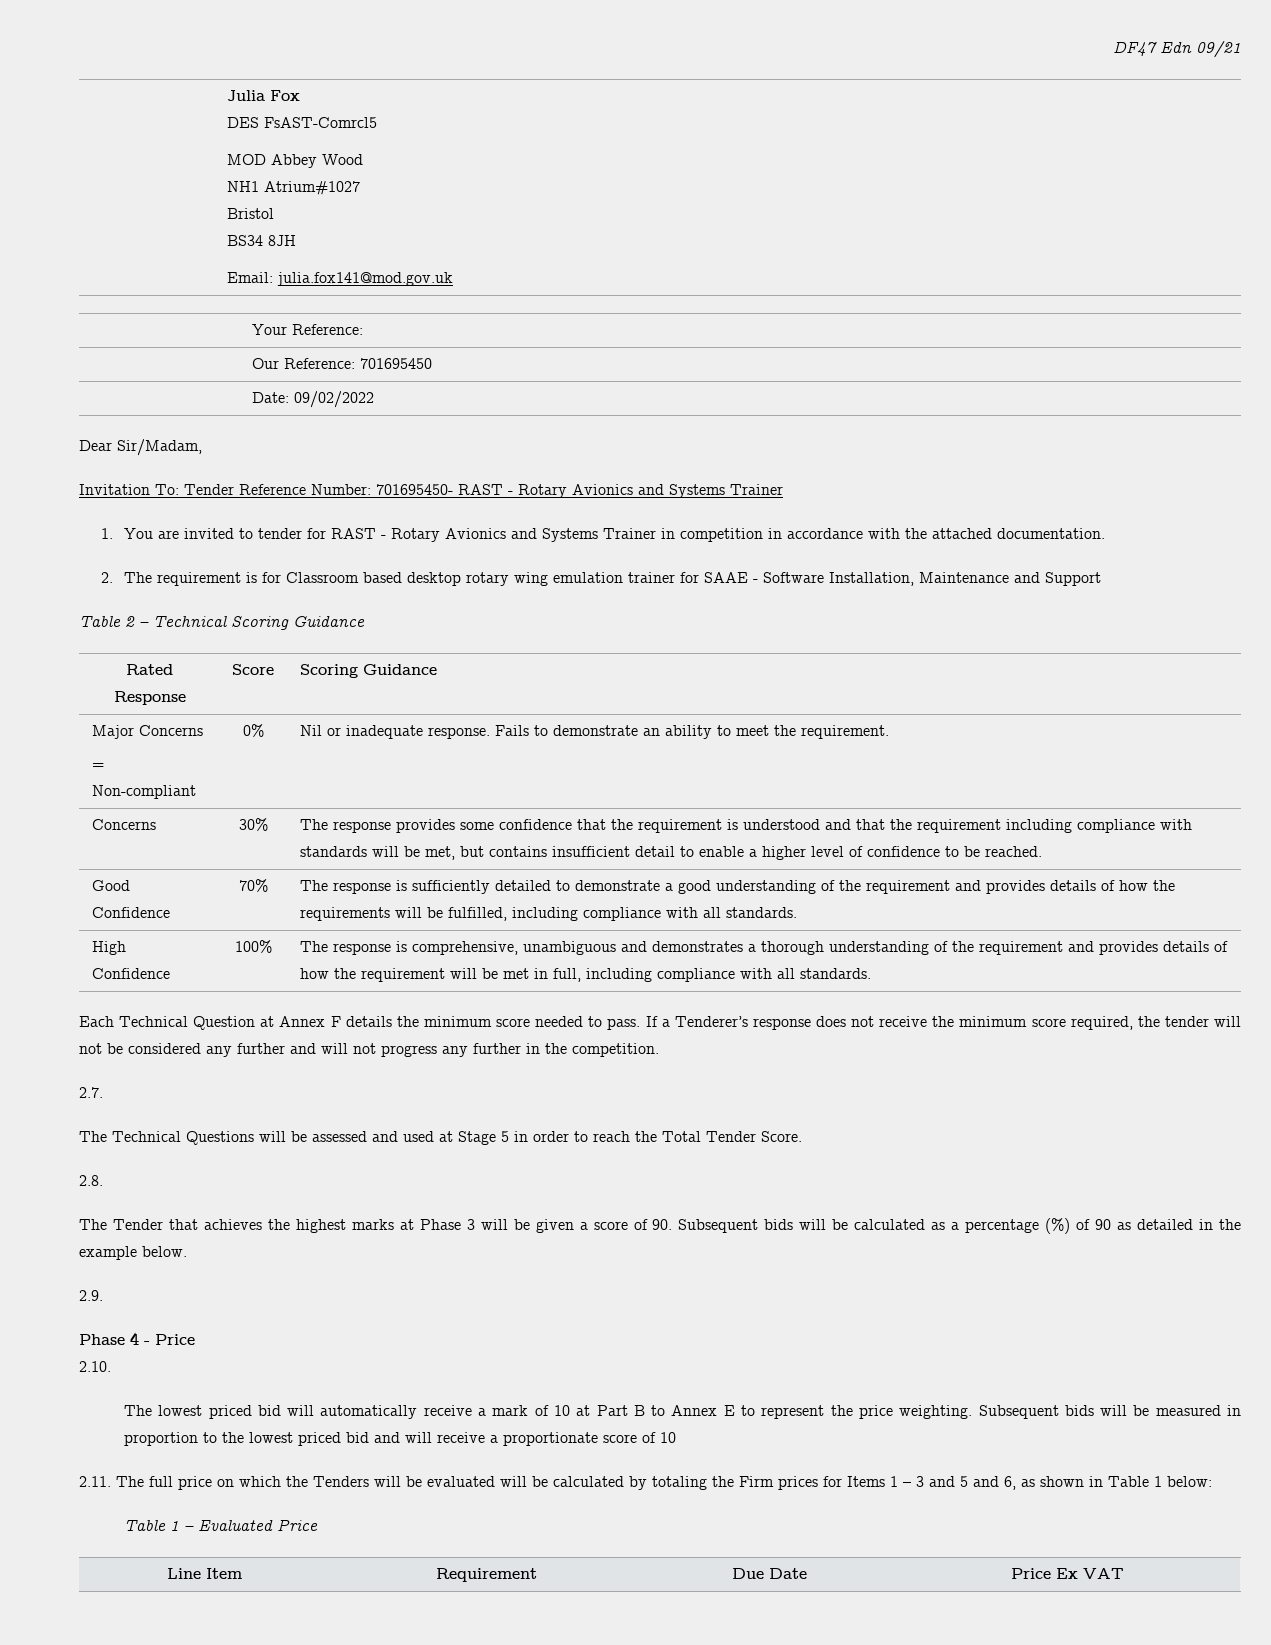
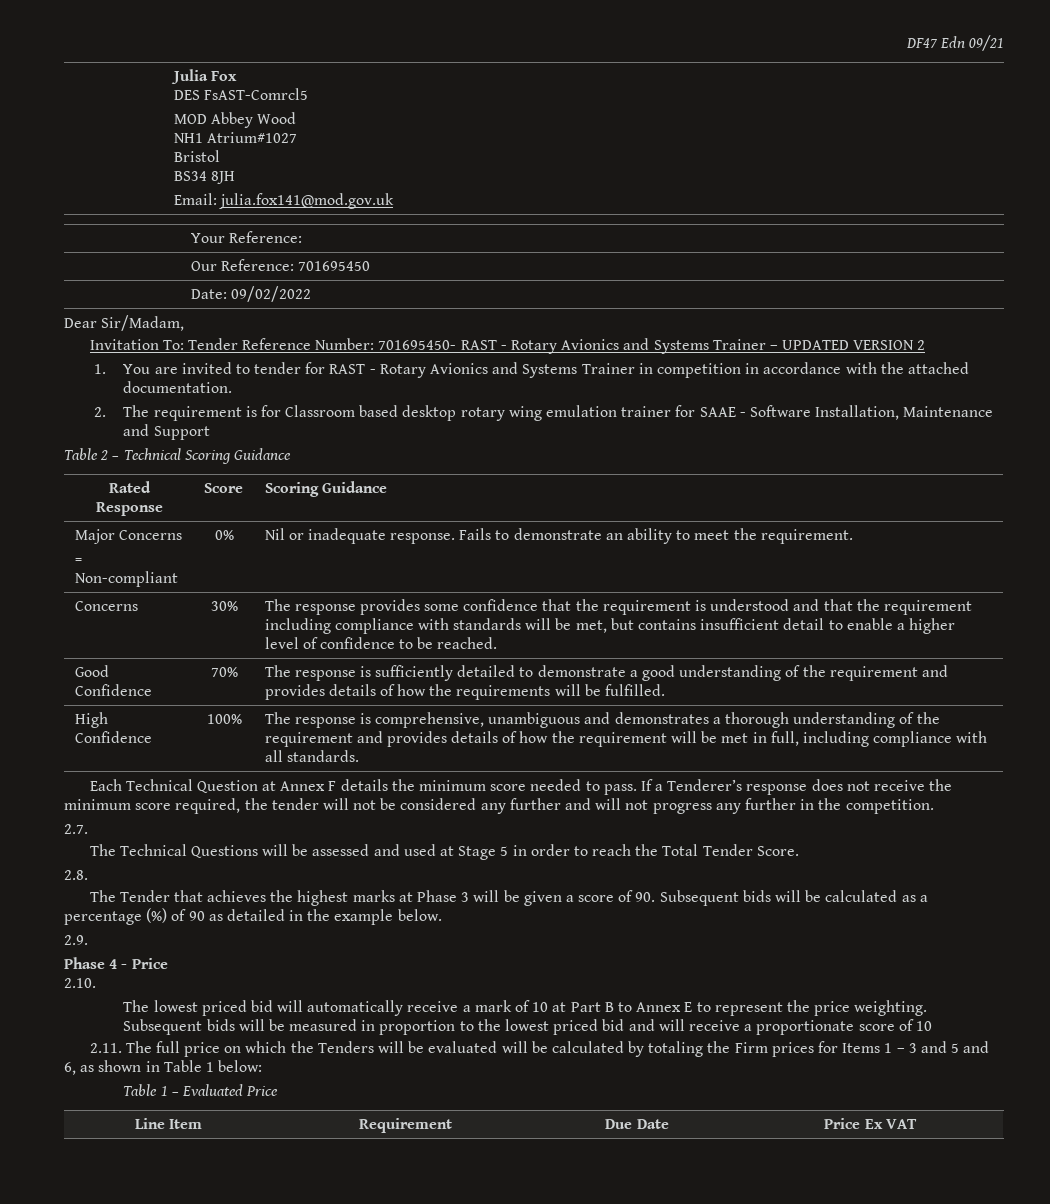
(783, 489) none -> [769,340,926,350] – UPDATED VERSION 2
[447,907,797,921] fulfilled, including compliance with all standards. -> [604,684,665,696] fulfilled.

